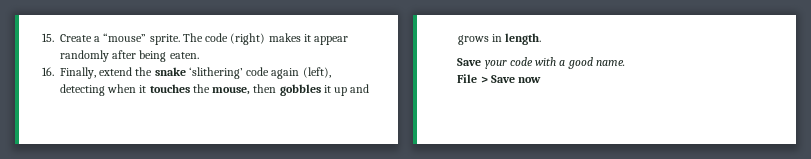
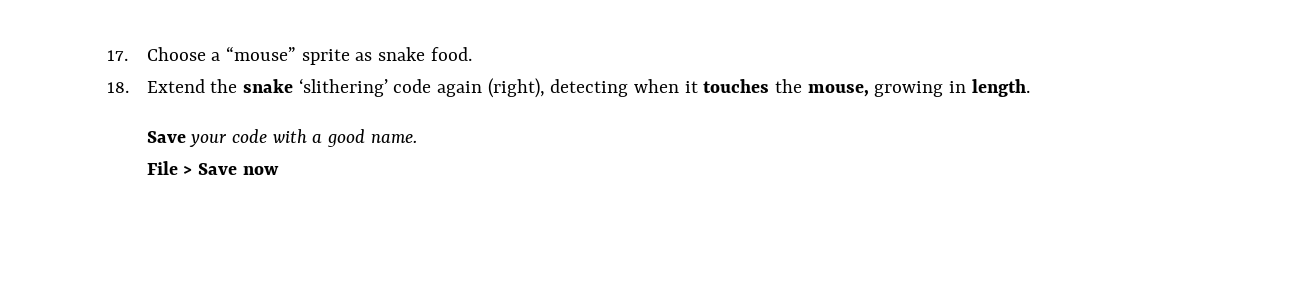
[42,33,349,45] [60,50,199,62] [42,67,133,79] 15. Create a “mouse” sprite. The code (right) makes it appear randomly after being eaten. // 16. Finally, extend -> [107,46,472,65] [107,79,205,93] 17. Choose a “mouse” sprite as snake food. // 18. Extend
[302,67,331,78] (left), -> [487,78,545,98] (right),
[253,84,370,96] [458,35,489,45] then gobbles it up and grows -> [874,81,944,97] growing

